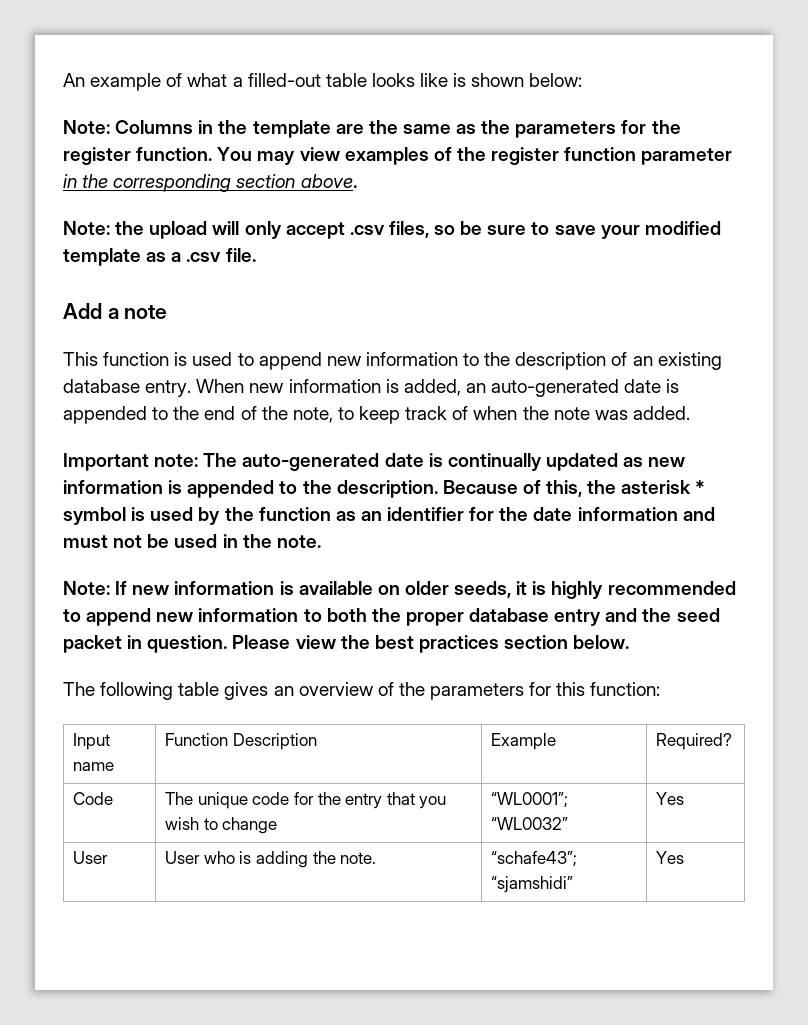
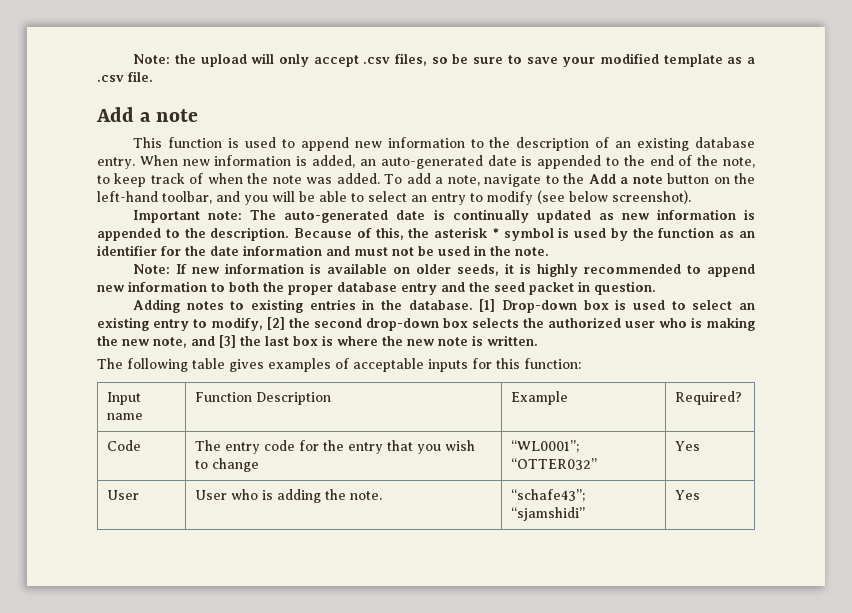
[63,73,583,91] [63,120,681,138] [63,147,733,165] [63,174,357,192] An example of what a filled-out table looks like is shown below: // Note: Columns in the template are the same as the parameters for the register function. You may view examples of the register function parameter in the corresponding section above. // -> (133, 59) none
(690, 413) none -> [384,173,755,187] [97,190,691,205] To add a note, navigate to the Add a note button on the left-hand toolbar, and you will be able to select an entry to modify (see below screenshot).
[232,635,630,653] Please view the best practices section below. -> [133,299,756,313] [97,317,755,331] [97,335,538,348] // Adding notes to existing entries in the database. [1] Drop-down box is used to select an existing entry to modify, [2] the second drop-down box selects the authorized user who is making the new note, and [3] the last box is where the new note is written.
[273,682,525,700] an overview of the parameters -> [268,358,468,372] examples of acceptable inputs
[197,792,248,809] unique -> [225,442,261,454] entry
[491,817,569,830] “WL0032” -> [511,458,598,470] “OTTER032”

